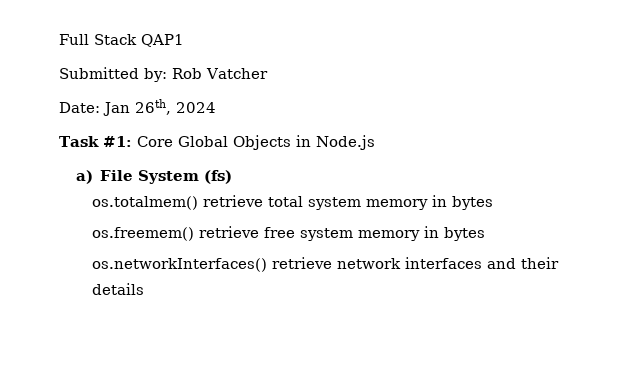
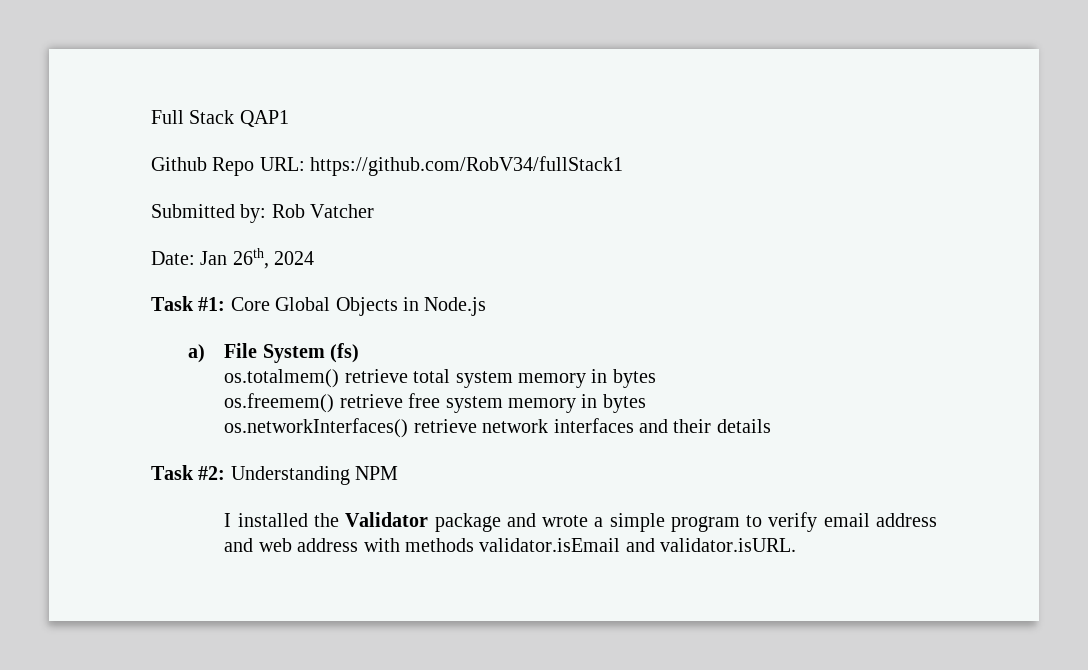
(184, 40) none -> [151,156,624,176] // Github Repo URL: https://github.com/RobV34/fullStack1
(145, 289) none -> [151,465,399,485] [224,512,937,532] [224,538,797,552] // Task #2: Understanding NPM // I installed the Validator package and wrote a simple program to verify email address and web address with methods validator.isEmail and validator.isURL.

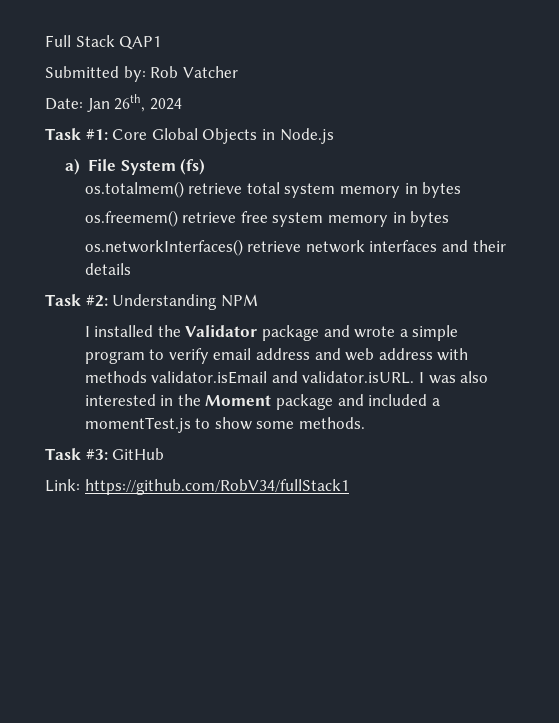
[151,156,624,176] // Github Repo URL: https://github.com/RobV34/fullStack1 -> (162, 43) none
(797, 545) none -> [418,371,489,384] [84,394,440,410] [84,417,365,433] [45,448,165,460] [45,479,349,495] I was also interested in the Moment package and included a momentTest.js to show some methods. // Task #3: GitHub // Link: https://github.com/RobV34/fullStack1

